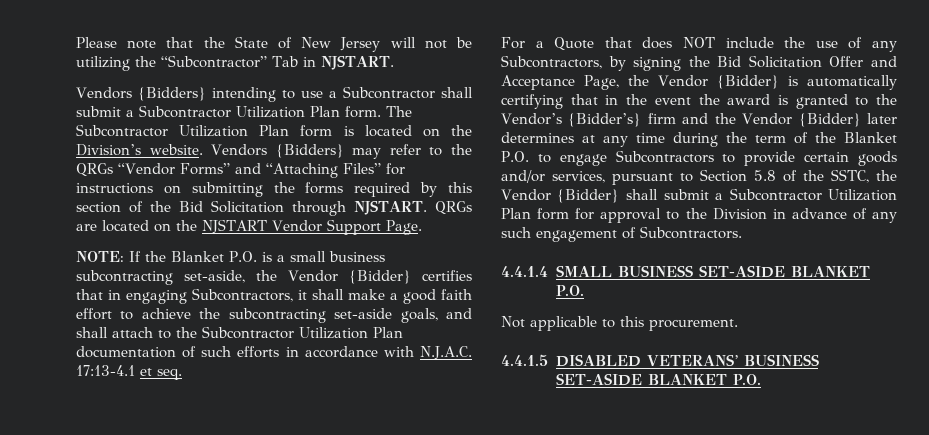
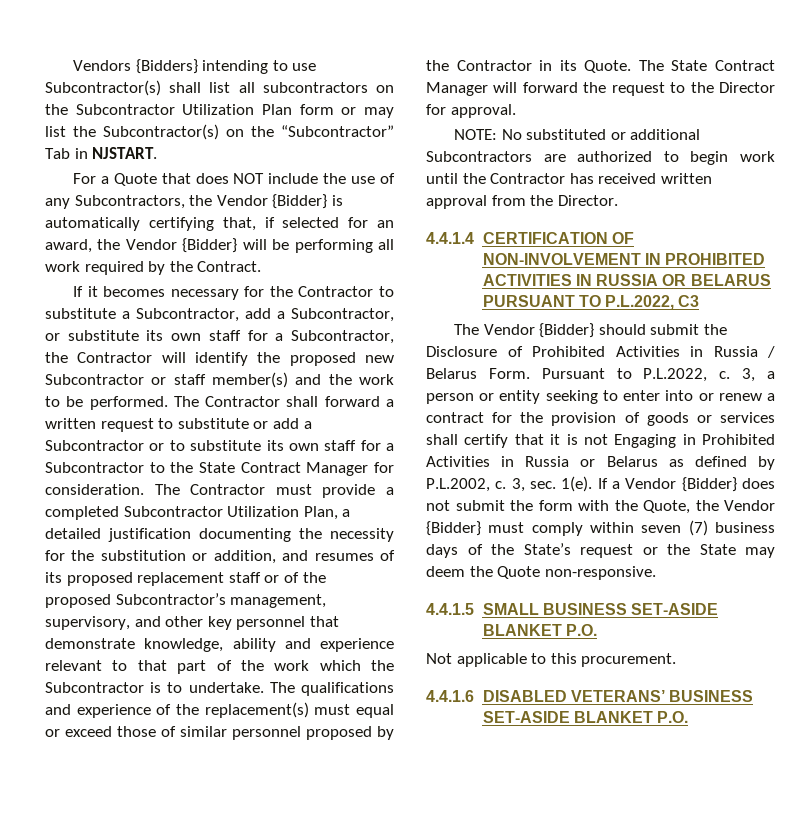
[76,36,472,52] [76,56,130,71] Please note that the State of New Jersey will not be utilizing -> [72,59,317,74] [45,80,394,96] [45,104,394,118] [45,124,244,140] Vendors {Bidders} intending to use Subcontractor(s) shall list all subcontractors on the Subcontractor Utilization Plan form or may list the Subcontractor(s) on
[76,86,473,102] [76,105,412,118] [76,124,473,137] [76,144,473,159] [76,163,405,178] [76,182,472,197] [76,200,472,216] [76,219,422,235] [76,251,385,262] [76,270,473,285] [76,288,472,304] [76,308,472,323] [76,326,403,339] [76,346,472,360] [76,365,182,380] // Vendors {Bidders} intending to use a Subcontractor shall submit a Subcontractor Utilization Plan form. The Subcontractor Utilization Plan form is located on the Division’s website. Vendors {Bidders} may refer to the QRGs “Vendor Forms” and “Attaching Files” for instructions on submitting the forms required by this section of the Bid Solicitation through NJSTART. QRGs are located on the NJSTART Vendor Support Page. // NOTE: If the Blanket P.O. is a small business subcontracting set-aside, the Vendor {Bidder} certifies that in engaging Subcontractors, it shall make a good faith effort to achieve the subcontracting set-aside goals, and shall attach to the Subcontractor Utilization Plan documentation of such efforts in accordance with N.J.A.C. 17:13-4.1 et seq. -> (158, 153) none
[608,55,897,71] [501,75,620,90] by signing the Bid Solicitation Offer and Acceptance Page, -> (185, 202) none
[570,94,897,109] [501,113,897,127] [501,132,897,147] [501,150,897,166] [501,169,897,185] [501,188,897,203] [501,208,897,223] [501,226,742,242] [501,266,548,277] that in the event the award is granted to the Vendor’s {Bidder’s} firm and the Vendor {Bidder} later determines at any time during the term of the Blanket P.O. to engage Subcontractors to provide certain goods and/or services, pursuant to Section 5.8 of the SSTC, the Vendor {Bidder} shall submit a Subcontractor Utilization Plan form for approval to the Division in advance of any such engagement of Subcontractors. // 4.4.1.4 -> [222,217,394,231] [45,238,394,253] [45,261,262,275] [72,286,395,300] [45,308,394,322] [45,330,395,344] [45,352,394,366] [45,372,394,388] [45,396,394,410] [45,418,312,432] [45,440,394,451] [45,462,394,476] [45,484,394,498] [45,506,351,520] [45,528,394,542] [45,550,395,564] [45,572,326,586] [45,593,327,608] [45,616,339,630] [45,638,394,652] [45,660,394,674] [45,682,394,696] [45,702,394,718] [45,726,394,740] [426,60,775,73] [426,82,775,96] [426,104,516,118] [453,129,701,140] [426,151,775,165] [426,173,712,184] [426,195,618,209] [426,232,634,244] [482,253,766,265] [482,274,771,286] [482,295,700,310] [453,323,727,338] [426,346,775,358] [426,368,775,382] [426,390,775,404] [426,412,775,426] [426,434,775,448] [426,456,775,470] [426,476,775,492] [426,500,775,514] [426,520,775,536] [426,543,775,558] [426,566,656,580] [426,603,474,615] that, if selected for an award, the Vendor {Bidder} will be performing all work required by the Contract. // If it becomes necessary for the Contractor to substitute a Subcontractor, add a Subcontractor, or substitute its own staff for a Subcontractor, the Contractor will identify the proposed new Subcontractor or staff member(s) and the work to be performed. The Contractor shall forward a written request to substitute or add a Subcontractor or to substitute its own staff for a Subcontractor to the State Contract Manager for consideration. The Contractor must provide a completed Subcontractor Utilization Plan, a detailed justification documenting the necessity for the substitution or addition, and resumes of its proposed replacement staff or of the proposed Subcontractor’s management, supervisory, and other key personnel that demonstrate knowledge, ability and experience relevant to that part of the work which the Subcontractor is to undertake. The qualifications and experience of the replacement(s) must equal or exceed those of similar personnel proposed by the Contractor in its Quote. The State Contract Manager will forward the request to the Director for approval. // NOTE: No substituted or additional Subcontractors are authorized to begin work until the Contractor has received written approval from the Director. // 4.4.1.4 CERTIFICATION OF NON-INVOLVEMENT IN PROHIBITED ACTIVITIES IN RUSSIA OR BELARUS PURSUANT TO P.L.2022, C3 // The Vendor {Bidder} should submit the Disclosure of Prohibited Activities in Russia / Belarus Form. Pursuant to P.L.2022, c. 3, a person or entity seeking to enter into or renew a contract for the provision of goods or services shall certify that it is not Engaging in Prohibited Activities in Russia or Belarus as defined by P.L.2002, c. 3, sec. 1(e). If a Vendor {Bidder} does not submit the form with the Quote, the Vendor {Bidder} must comply within seven (7) business days of the State’s request or the State may deem the Quote non-responsive. // 4.4.1.5
[501,354,548,366] 4.4.1.5 -> [426,690,474,702] 4.4.1.6

